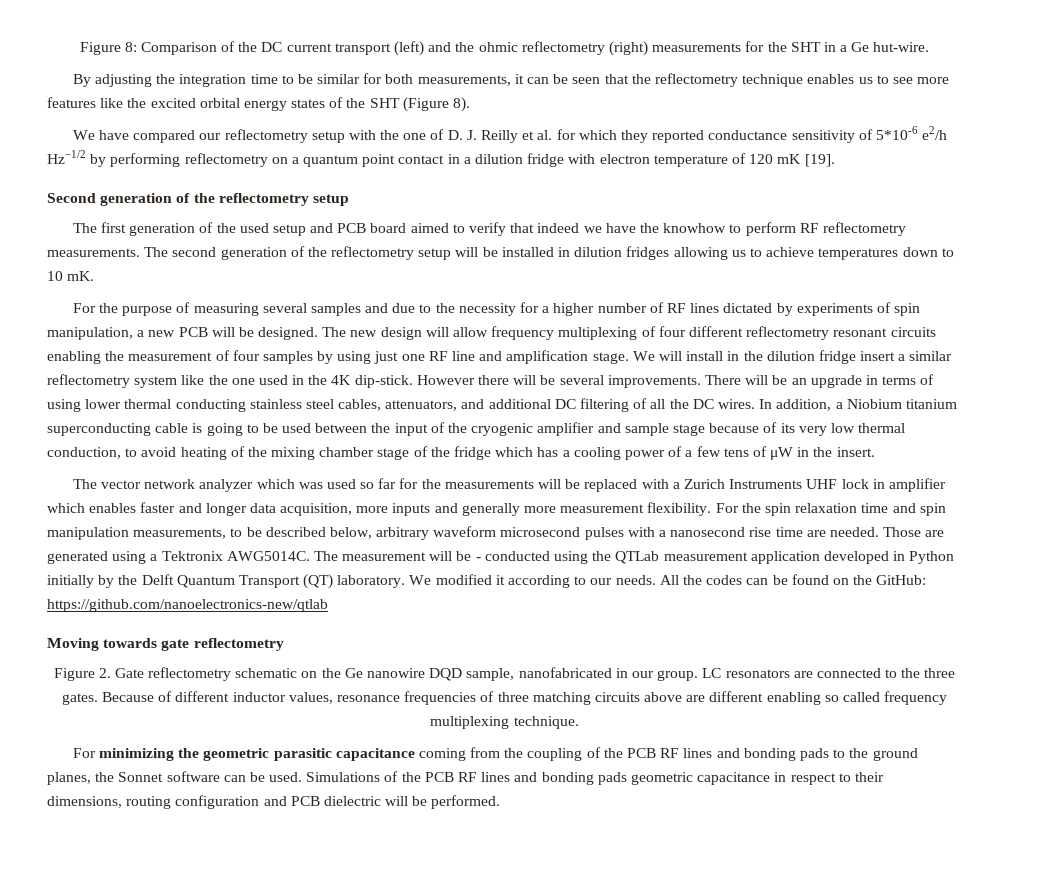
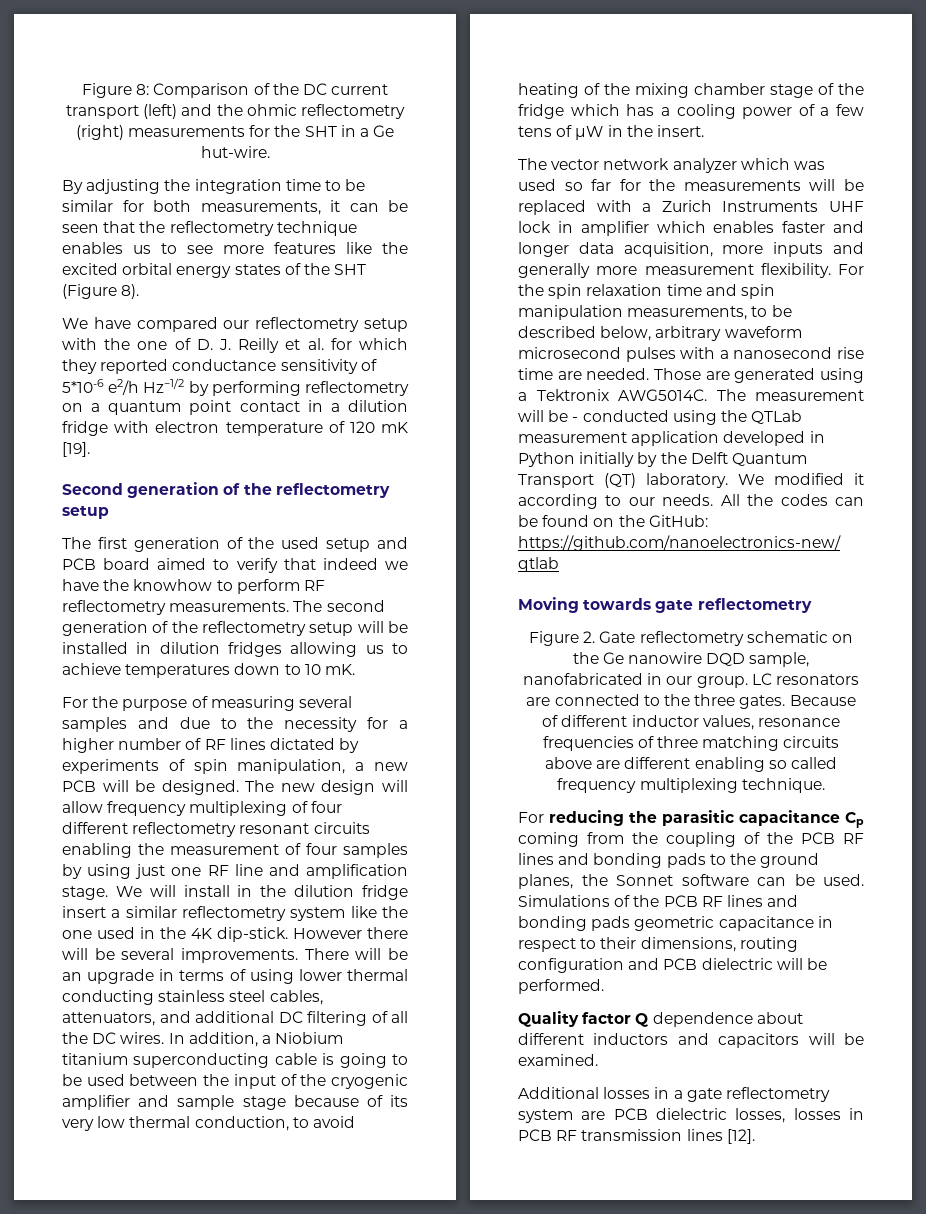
[98,748,270,761] minimizing the geometric -> [549,810,657,826] reducing the
(415, 754) none -> [845,812,864,828] Cp
(501, 802) none -> [518,1011,803,1027] [518,1033,864,1048] [518,1054,598,1066] [518,1087,830,1102] [518,1108,864,1123] [518,1129,755,1144] // Quality factor Q dependence about different inductors and capacitors will be examined. // Additional losses in a gate reflectometry system are PCB dielectric losses, losses in PCB RF transmission lines [12].

